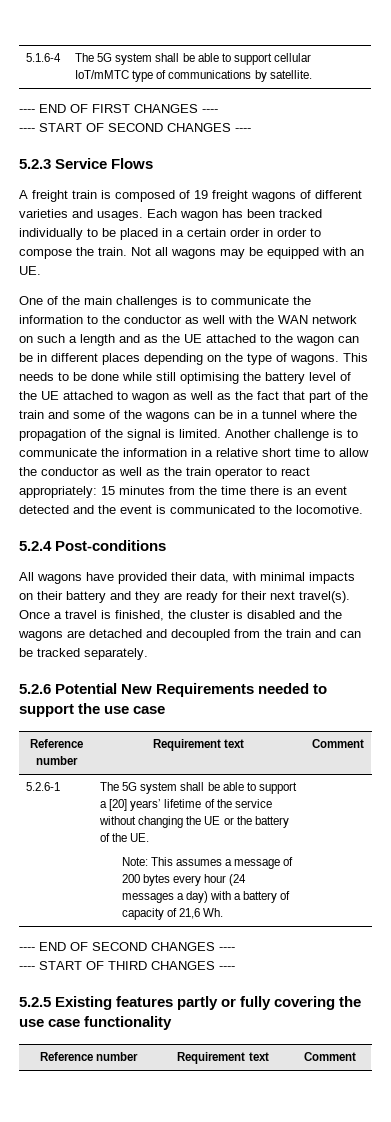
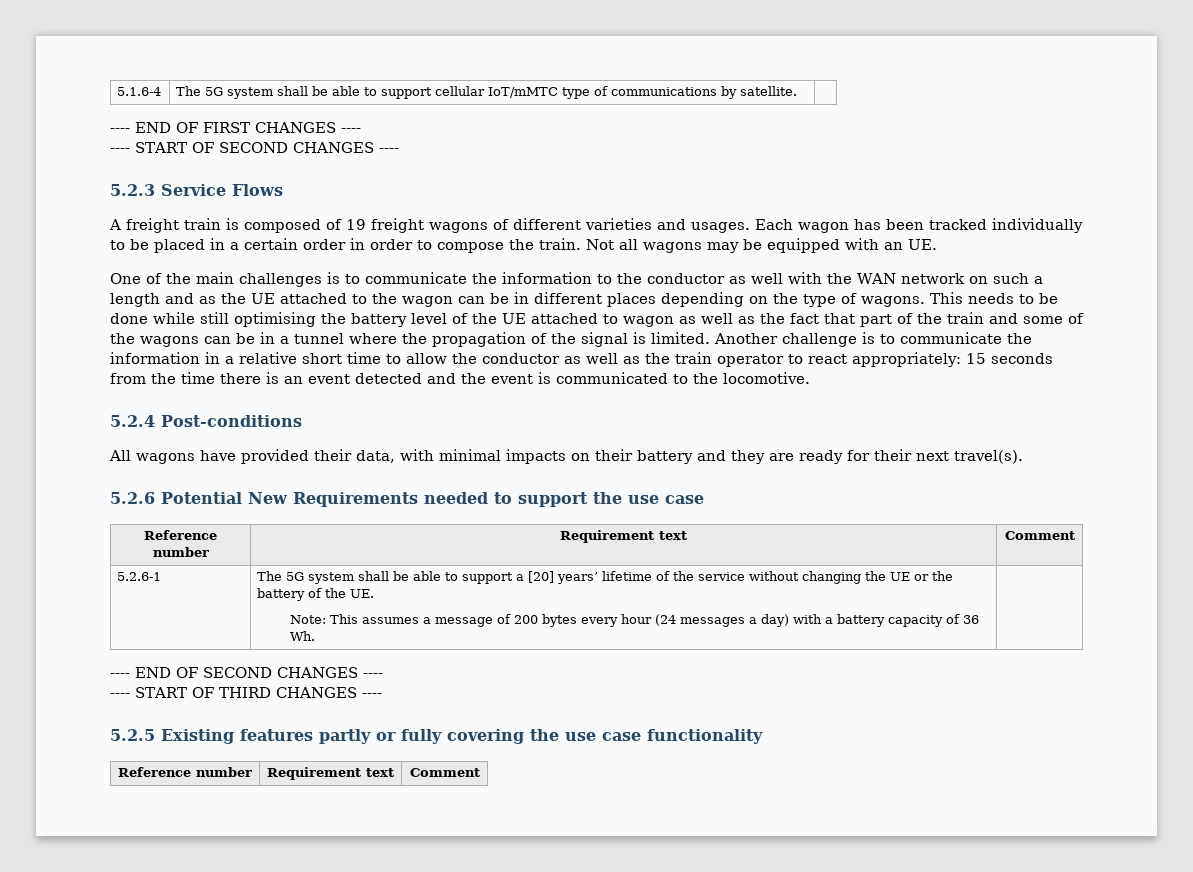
[119,486,165,495] minutes -> [991,353,1053,364] seconds
[19,610,342,621] [18,629,361,641] [19,648,148,660] Once a travel is finished, the cluster is disabled and the wagons are detached and decoupled from the train and can be tracked separately. -> (1023, 457) none
[280,891,291,900] of -> (885, 620) none
[178,908,200,919] 21,6 -> [962,615,979,624] 36

